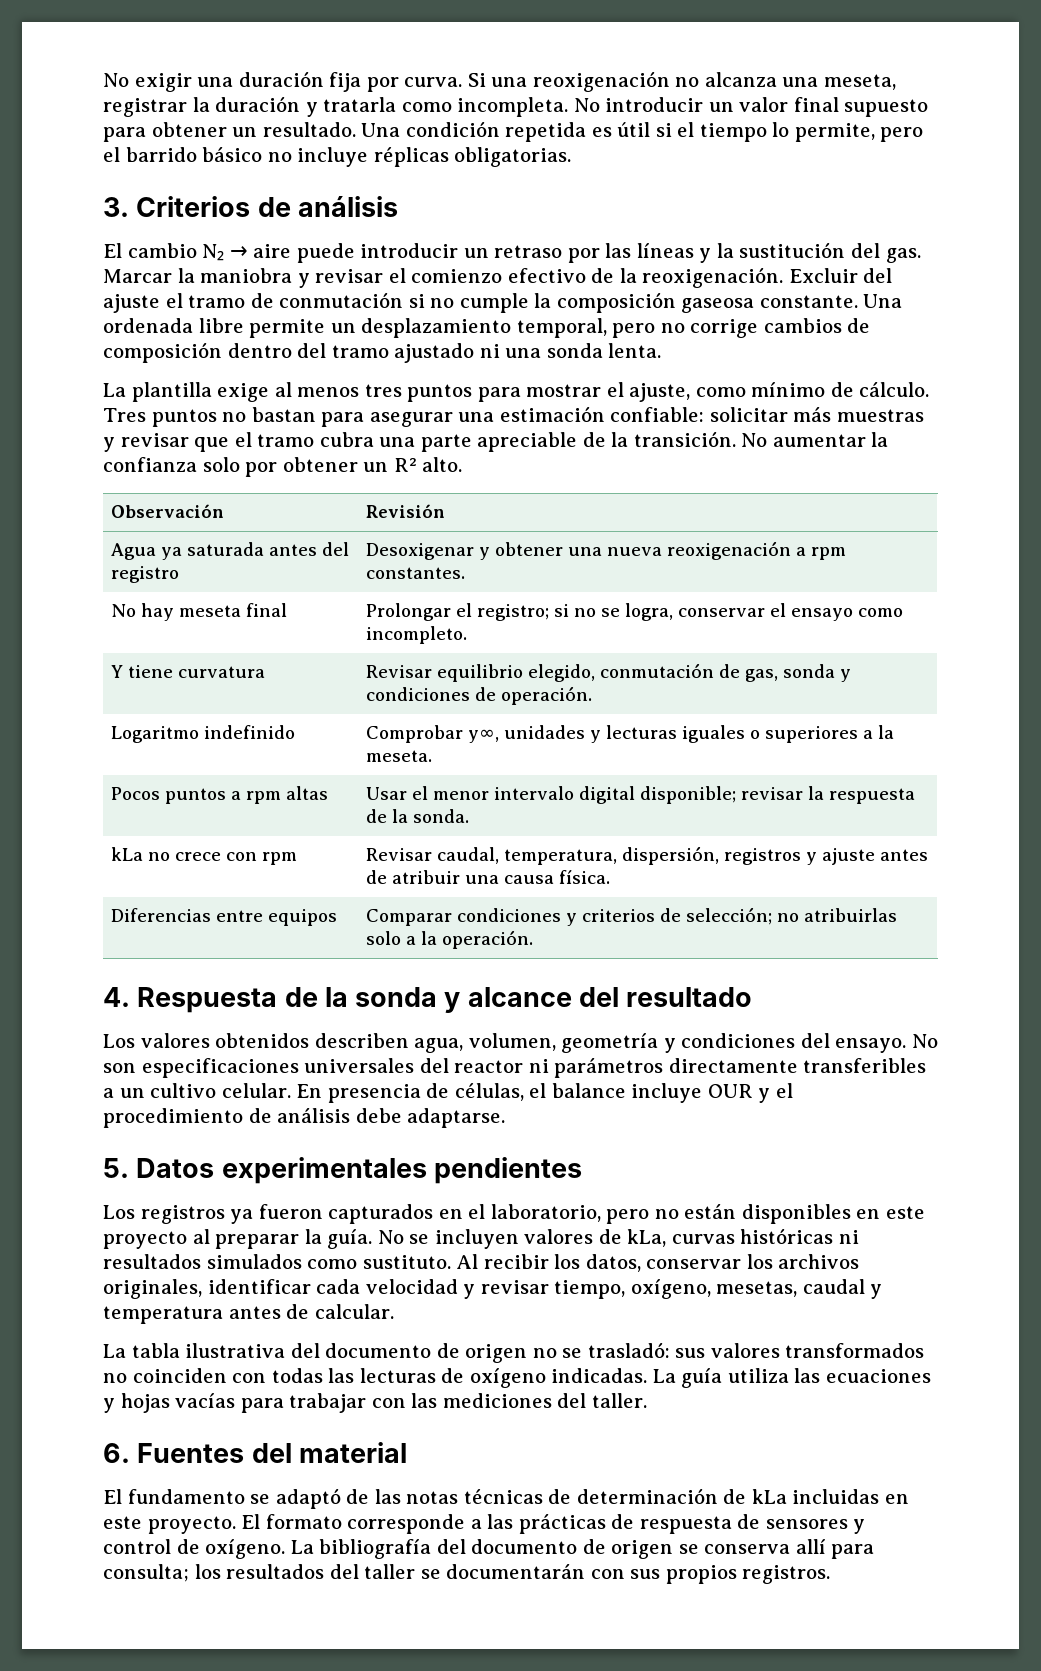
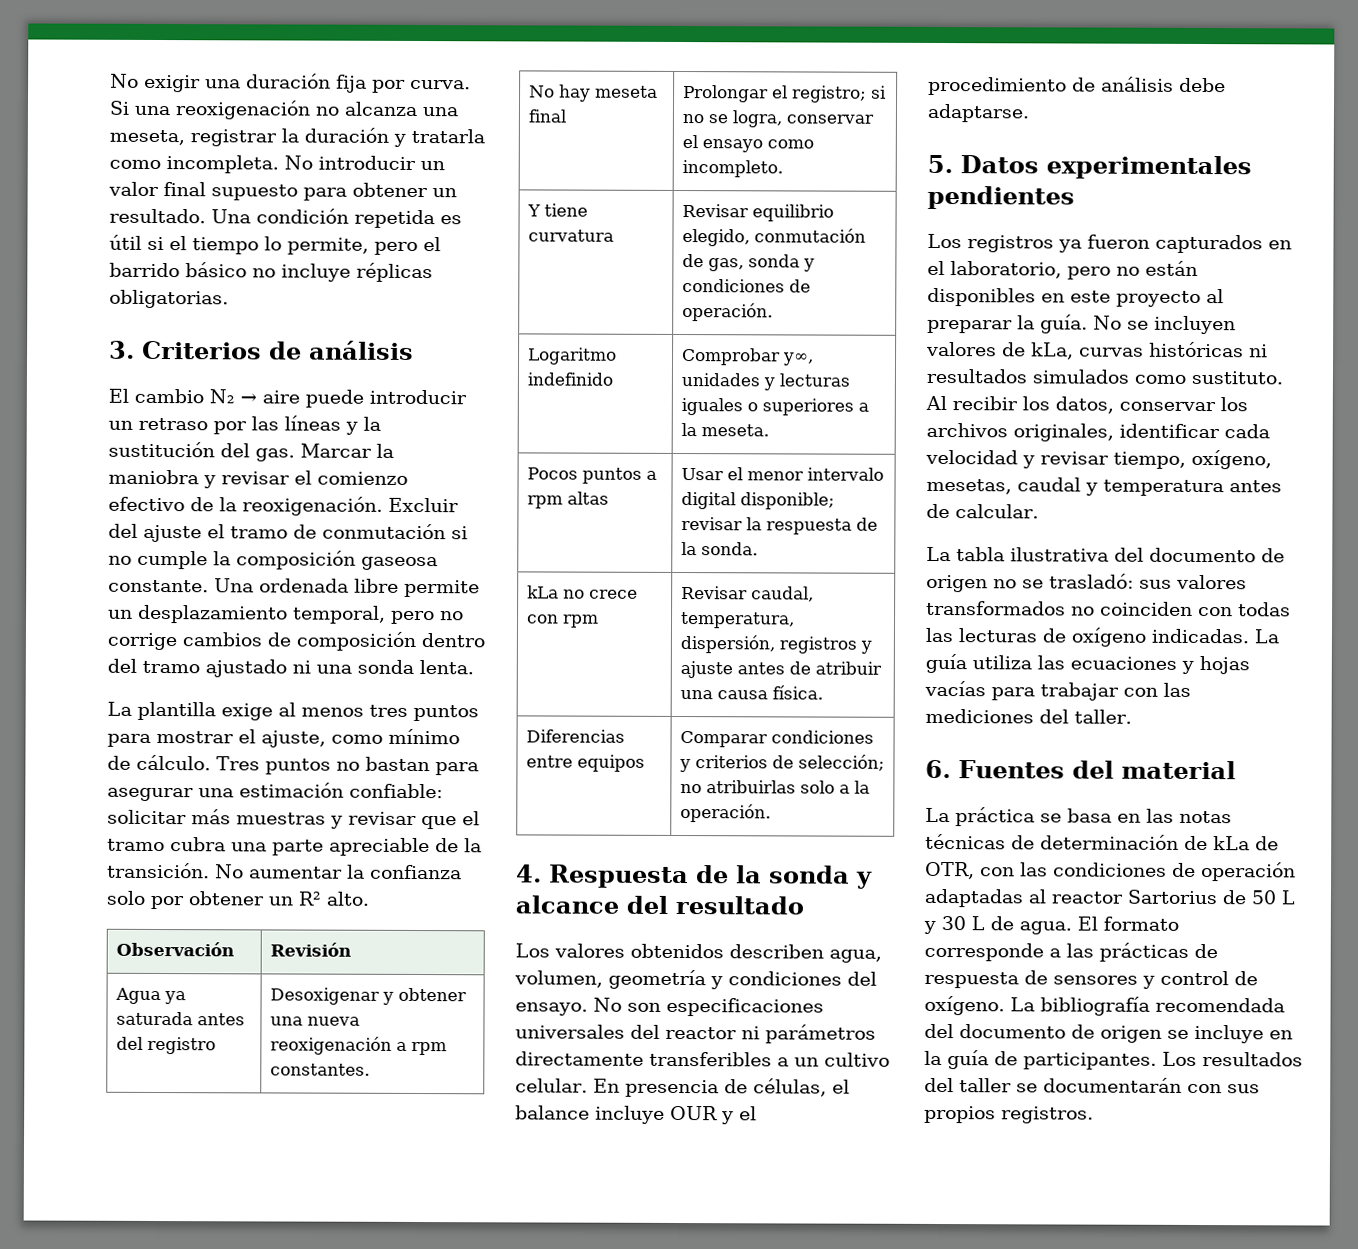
[103,1488,370,1509] El fundamento se adaptó de -> [925,807,1141,827] La práctica se basa en
[792,1489,909,1504] [103,1516,236,1534] incluidas en este proyecto. -> [1255,836,1279,851] [925,861,1296,882] [924,888,1295,908] [923,916,1072,935] de OTR, con las condiciones de operación adaptadas al reactor Sartorius de 50 L y 30 L de agua.
(432, 1549) none -> [1155,997,1285,1013] recomendada
[704,1539,875,1559] [103,1564,221,1582] conserva allí para consulta; los -> [1194,1024,1293,1044] [924,1050,1197,1070] incluye en la guía de participantes. Los

